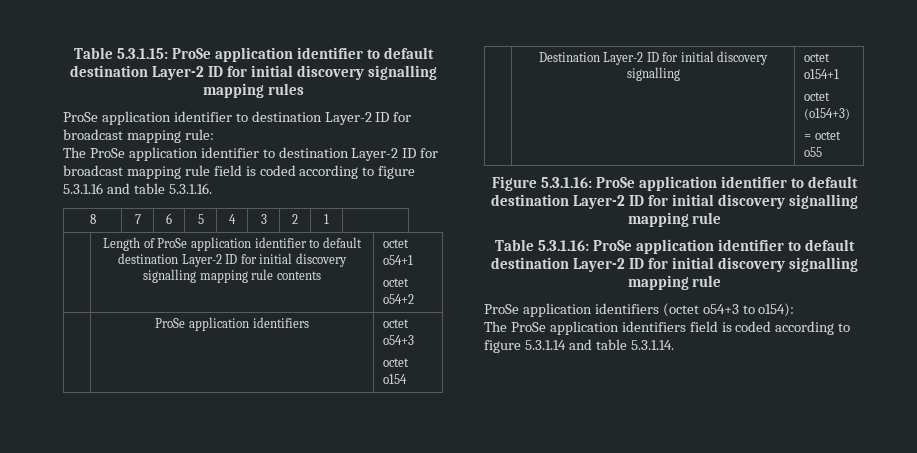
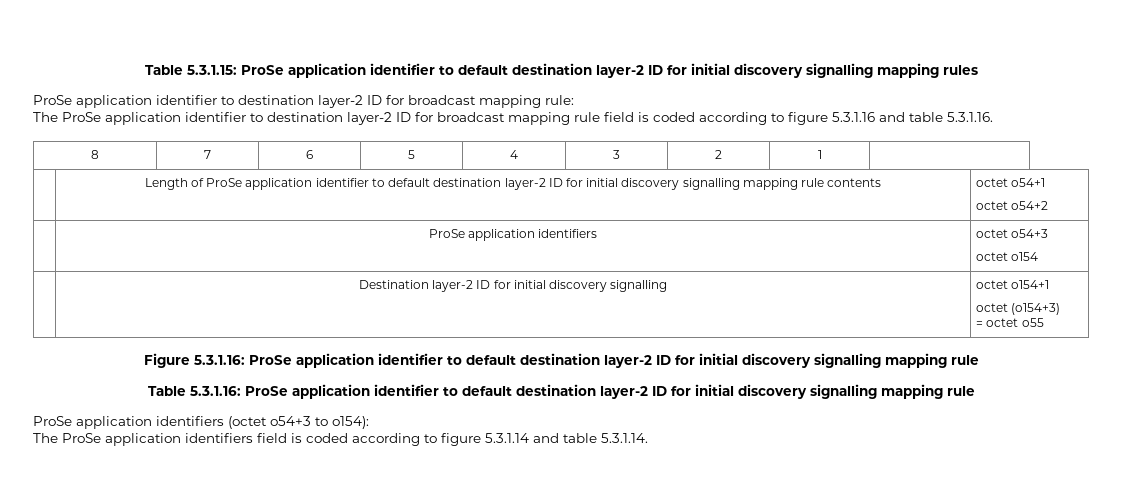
[152,66,205,80] Layer-2 -> [595,65,644,78] layer-2
[324,112,372,125] Layer-2 -> [318,95,363,108] layer-2
[351,148,399,161] Layer-2 -> [347,112,392,125] layer-2
[181,254,222,267] Layer-2 -> [504,178,546,190] layer-2
[603,52,644,65] Layer-2 -> [432,280,474,292] layer-2
[573,195,626,209] Layer-2 -> [603,355,652,368] layer-2
[573,258,626,272] Layer-2 -> [599,386,648,399] layer-2

